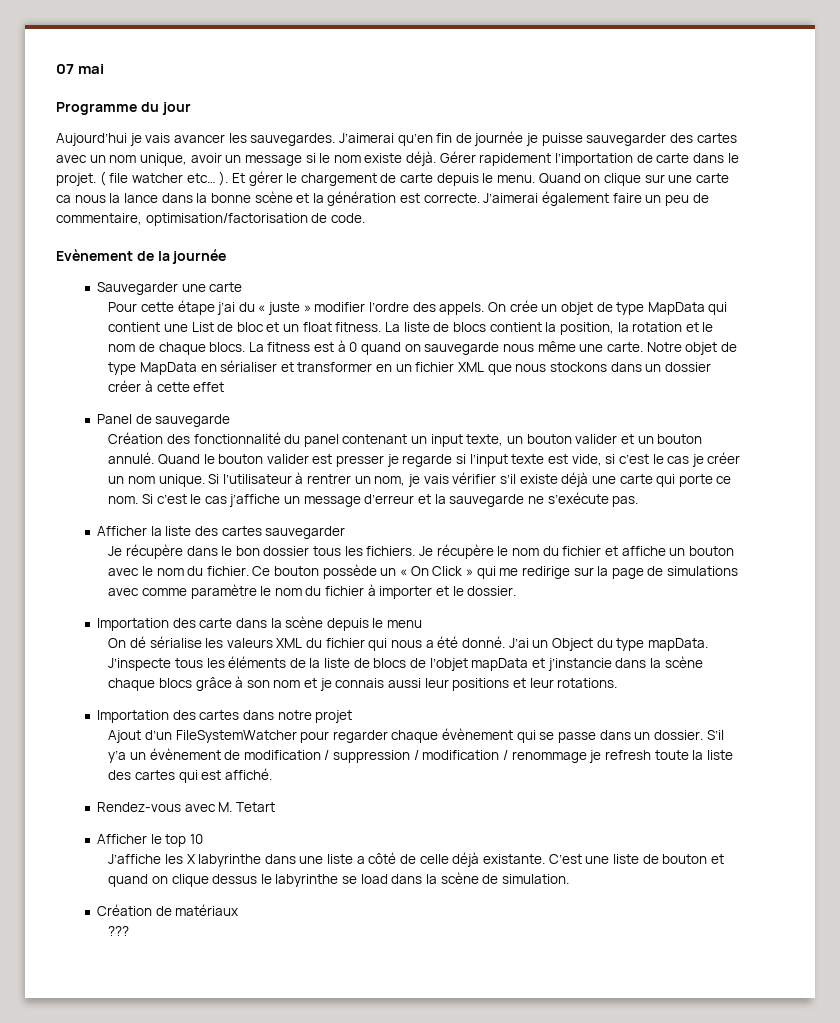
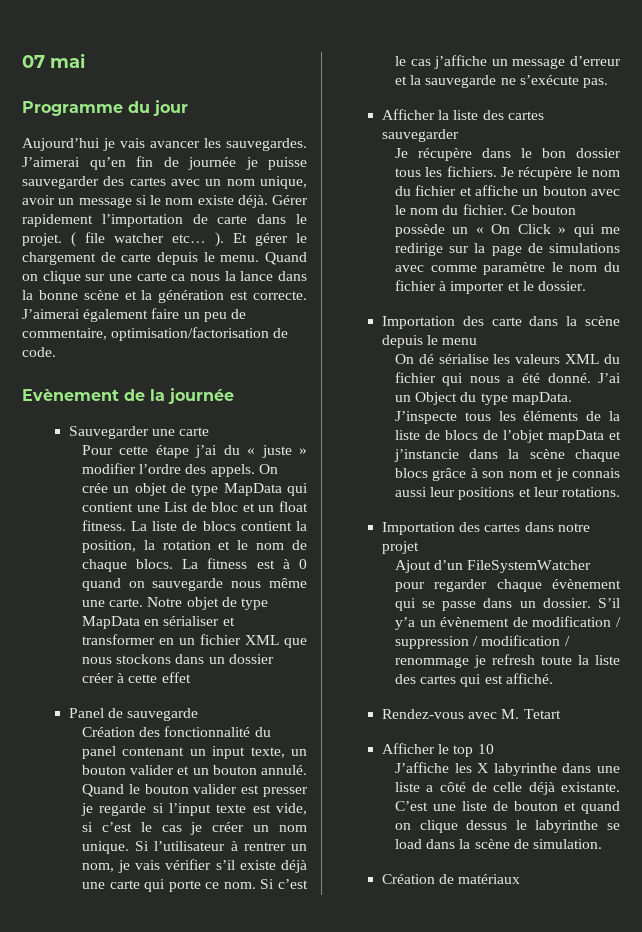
[108,926,130,936] // ??? -> (521, 879) none

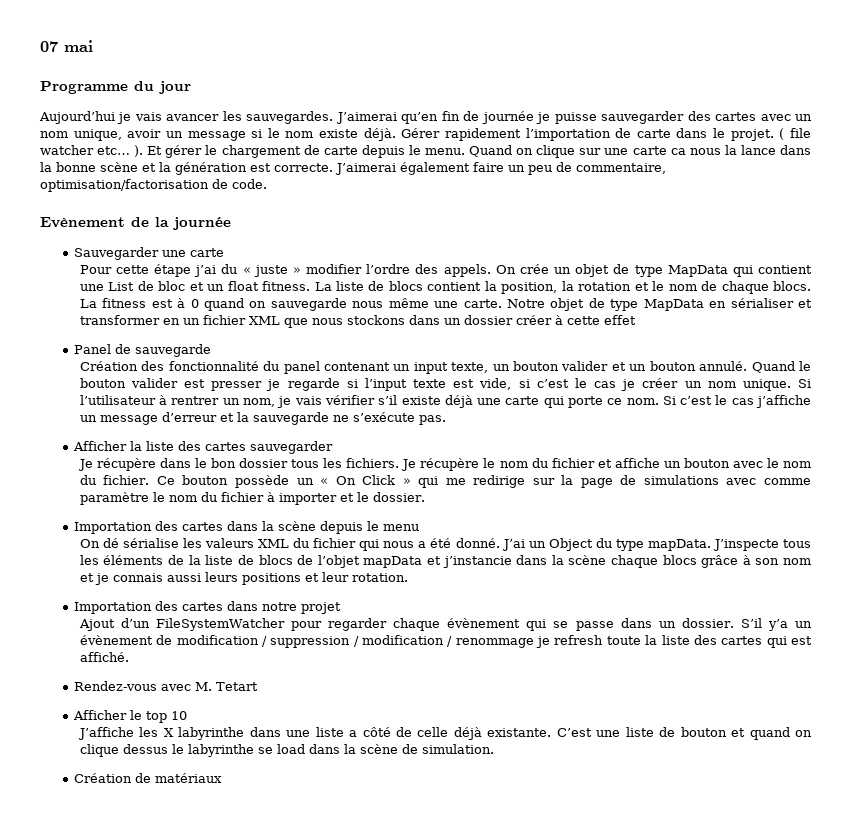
[491,317,522,326] carte -> [182,522,224,531] cartes
[430,487,456,497] leur -> [204,572,238,582] leurs
[561,487,620,497] rotations. -> [351,573,408,582] rotation.

